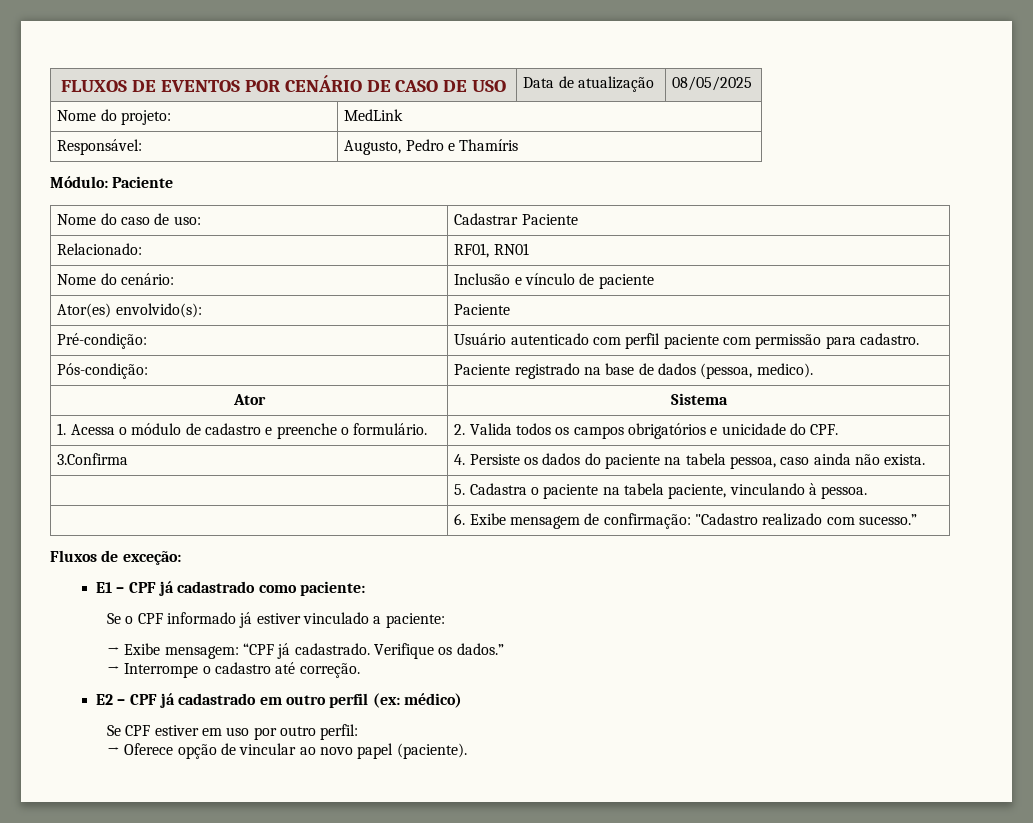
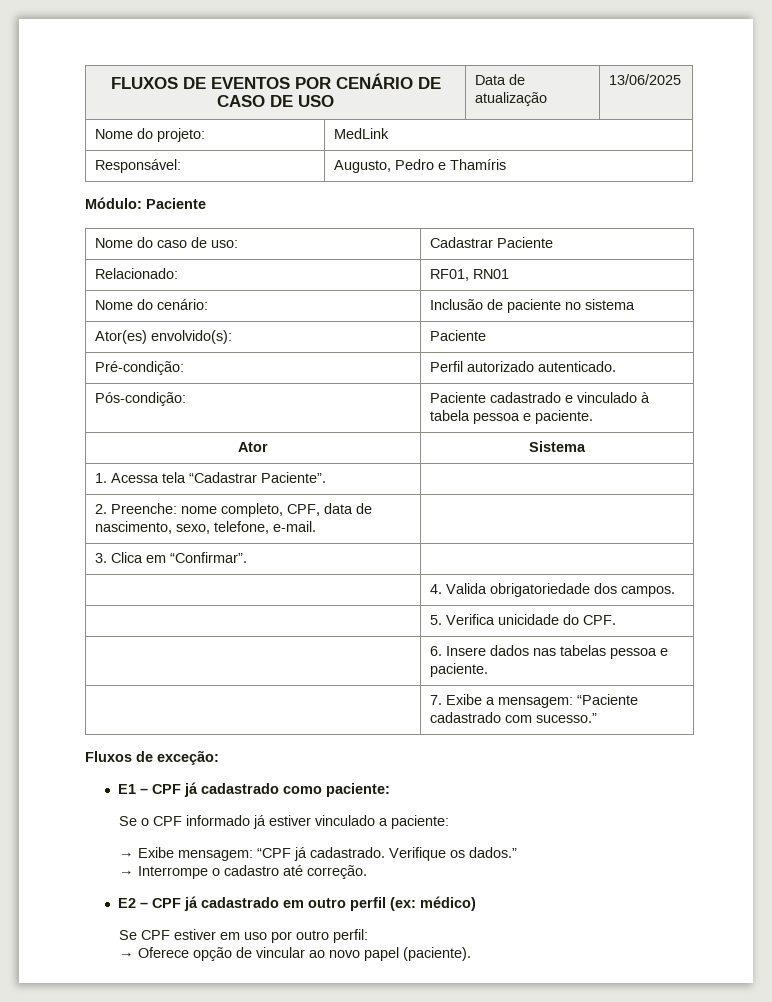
[672,76,753,91] 08/05/2025 -> [609,74,682,85] 13/06/2025
[514,273,576,285] e vínculo -> (484, 304) none
(654, 281) none -> [565,299,636,310] no sistema
[454,333,919,349] [57,363,149,379] [454,363,813,379] [232,394,266,405] [670,393,728,405] [57,423,428,439] [454,423,839,439] [57,453,129,465] [454,453,926,469] [454,483,868,499] [454,513,823,529] Usuário autenticado com perfil paciente com permissão para cadastro. // Pós-condição: | Paciente registrado na base de dados (pessoa, medico). // Ator | Sistema // 1. Acessa o módulo de cadastro e preenche o formulário. | 2. Valida todos os campos obrigatórios e unicidade do CPF. // 3.Confirma | 4. Persiste os dados do paciente na tabela pessoa, caso ainda não exista. // | 5. Cadastra o paciente na tabela paciente, vinculando à pessoa. // | 6. Exibe mensagem de confirmação: "Cadastro realizado -> [430,361,617,372] [95,392,187,406] [430,392,651,403] [430,410,594,424] [238,442,268,452] [529,441,586,452] [95,472,327,483] [95,503,373,517] [95,521,317,534] [95,552,248,563] [430,583,676,597] [430,614,617,625] [430,645,669,659] [430,663,489,677] [430,694,639,708] [430,712,502,723] Perfil autorizado autenticado. // Pós-condição: | Paciente cadastrado e vinculado à tabela pessoa e paciente. // Ator | Sistema // 1. Acessa tela “Cadastrar Paciente”. | // 2. Preenche: nome completo, CPF, data de nascimento, sexo, telefone, e-mail. | // 3. Clica em “Confirmar”. | // | 4. Valida obrigatoriedade dos campos. // | 5. Verifica unicidade do CPF. // | 6. Insere dados nas tabelas pessoa e paciente. // | 7. Exibe a mensagem: “Paciente cadastrado

